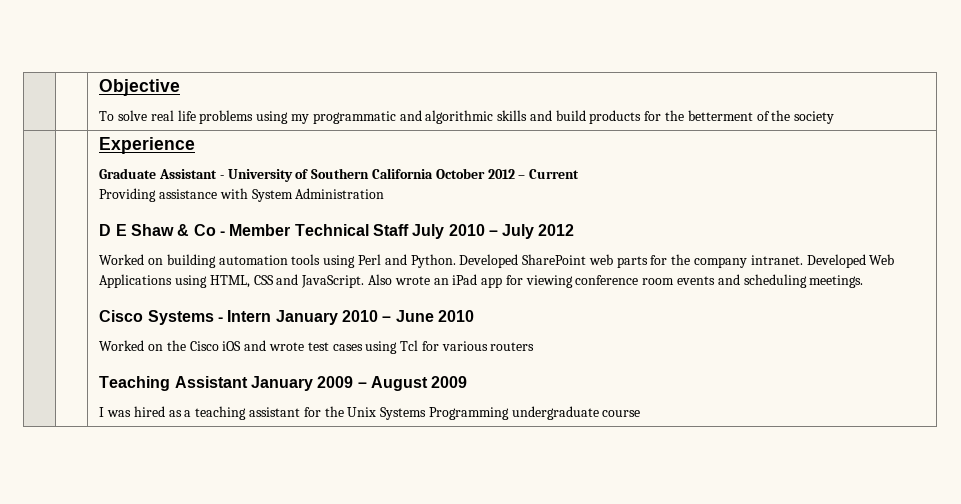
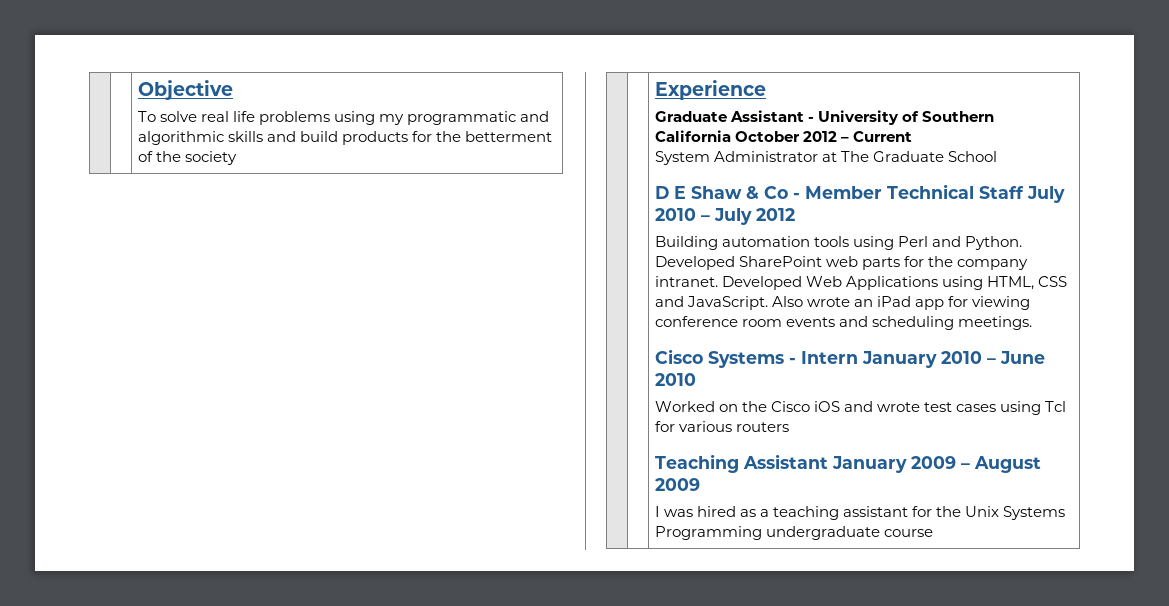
[99,188,385,202] Providing assistance with System Administration -> [654,151,998,165] System Administrator at The Graduate School
[99,254,216,268] Worked on building -> [654,236,718,250] Building

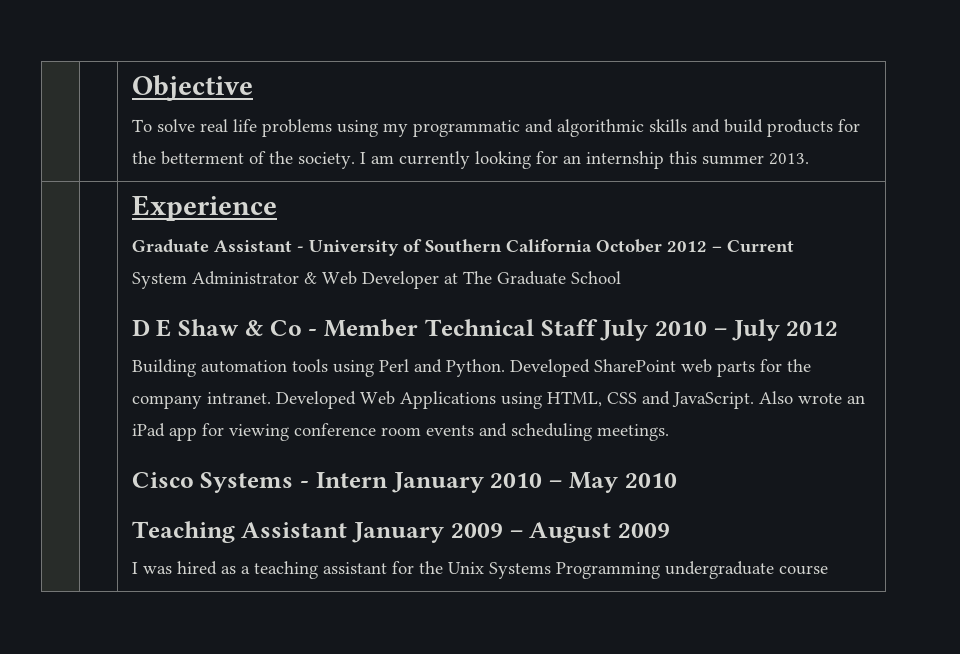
[184,151,237,165] society -> [297,151,809,169] society. I am currently looking for an internship this summer 2013.
(818, 156) none -> [303,271,439,289] & Web Developer
[999,351,1045,364] [654,373,696,386] [654,401,1067,415] [654,421,789,432] June 2010 // Worked on the Cisco iOS and wrote test cases using Tcl for various routers -> [568,472,677,493] May 2010

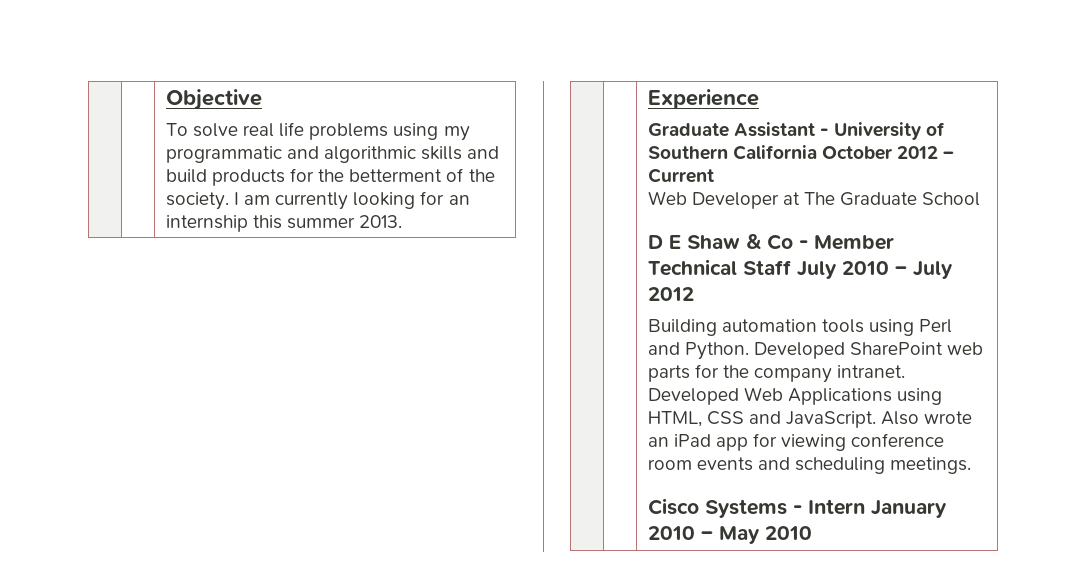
[131,271,317,289] System Administrator & -> (714, 175) none
[131,521,671,543] [131,561,828,579] // Teaching Assistant January 2009 – August 2009 // I was hired as a teaching assistant for the Unix Systems Programming undergraduate course -> (812, 533) none

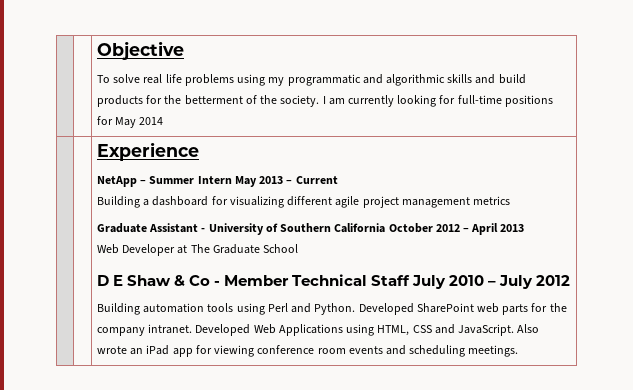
[448,195,470,205] [165,215,403,232] [647,89,759,109] an internship this summer 2013. // | | Experience -> [457,95,553,107] [96,116,164,128] [96,142,199,161] [96,176,338,187] [96,196,510,208] full-time positions for May 2014 // | | Experience // NetApp – Summer Intern May 2013 – Current // Building a dashboard for visualizing different agile project management metrics
[647,168,714,183] Current -> [471,223,525,235] April 2013
[647,498,947,518] [647,526,812,544] // Cisco Systems - Intern January 2010 – May 2010 -> (519, 351) none

